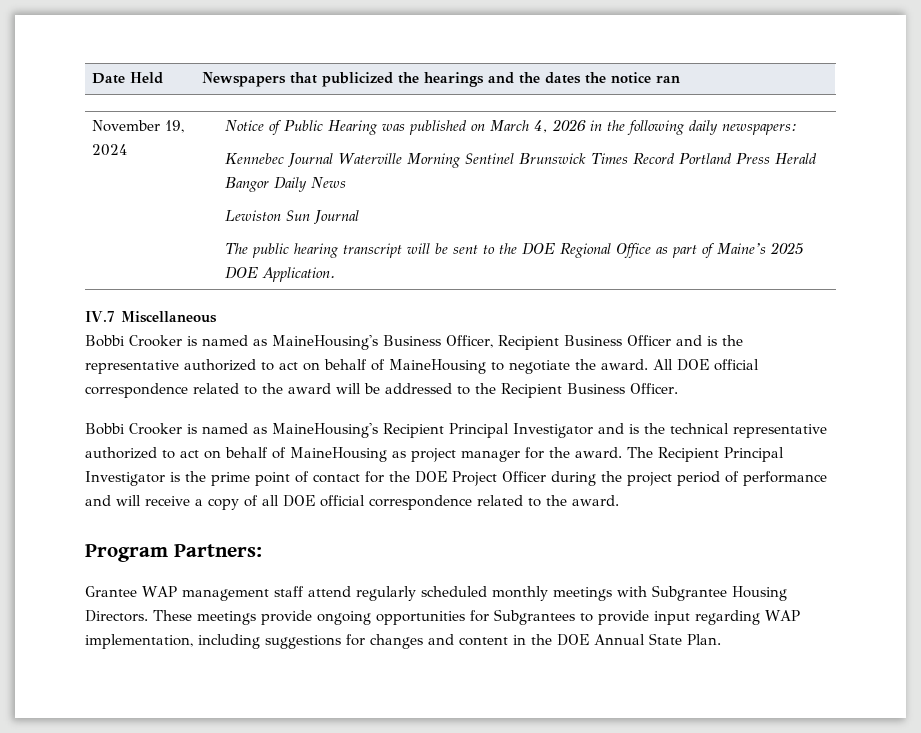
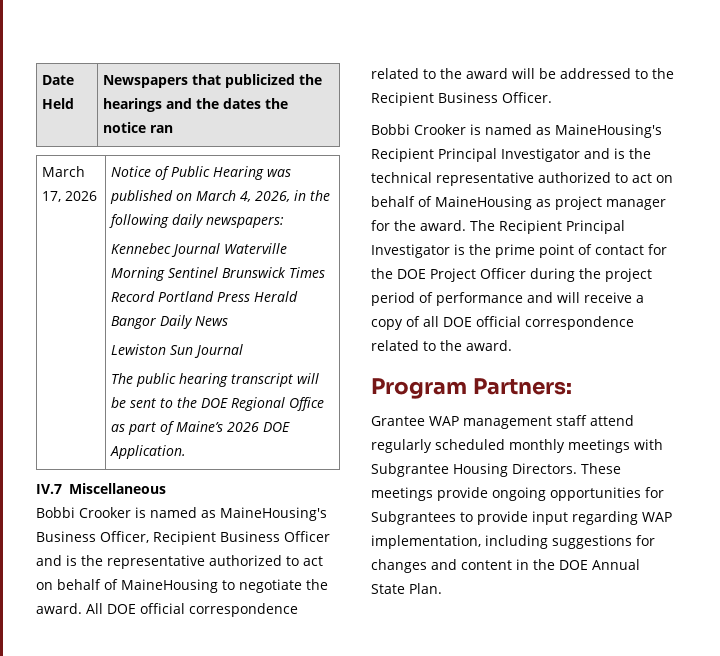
[91,120,184,133] [91,144,127,156] November 19, 2024 -> [42,166,86,177] [42,191,98,202] March 17, 2026
[551,119,586,131] 2026 -> [255,191,291,202] 2026,
[769,242,803,255] 2025 -> [227,422,260,432] 2026

